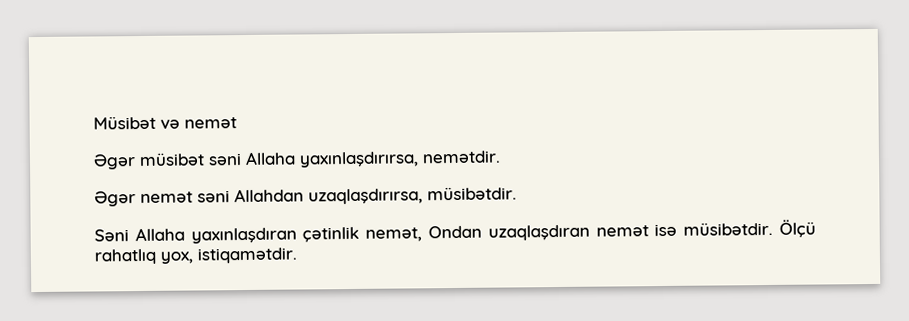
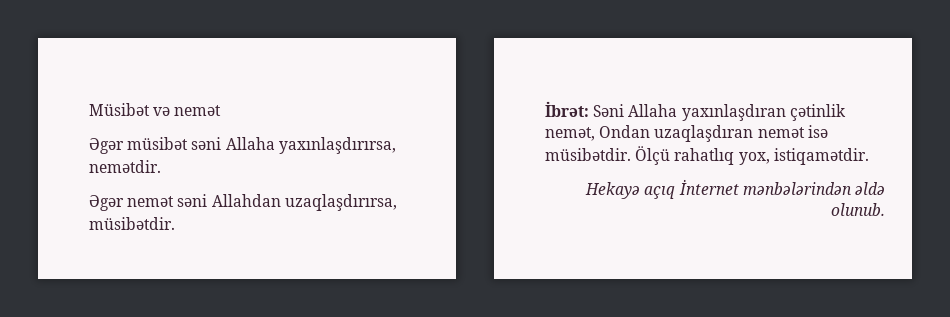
(517, 193) none -> [545,101,589,117] İbrət:
(297, 255) none -> [585,179,885,199] [831,203,885,216] // Hekayə açıq İnternet mənbələrindən əldə olunub.

